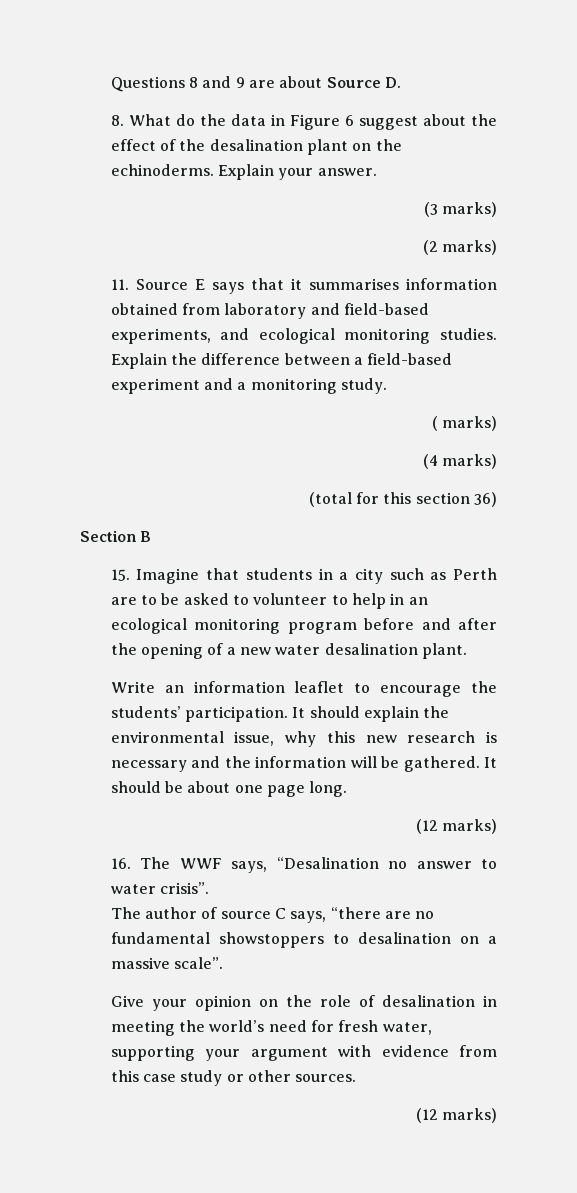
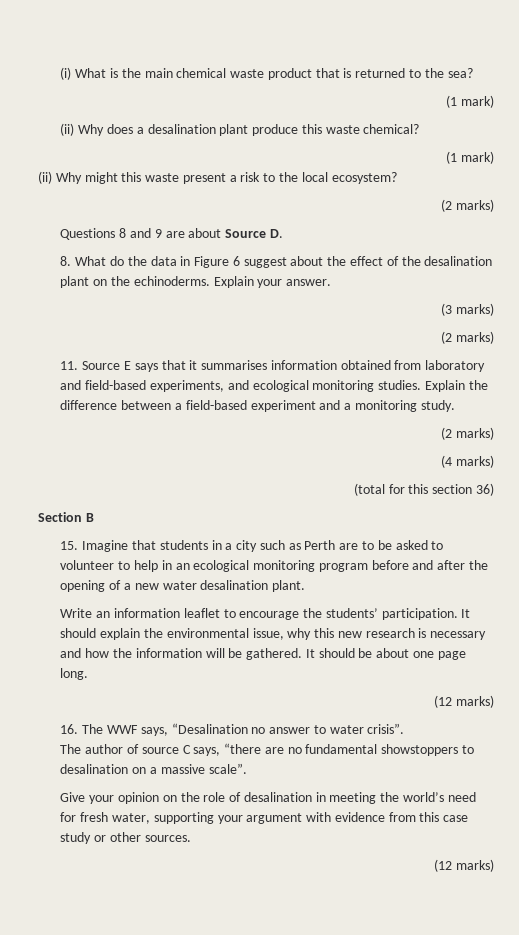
(110, 84) none -> [60,67,473,80] [446,95,494,108] [60,123,420,136] [446,151,494,164] [38,171,397,184] [441,199,494,212] (i) What is the main chemical waste product that is returned to the sea? // (1 mark) // (ii) Why does a desalination plant produce this waste chemical? // (1 mark) // (ii) Why might this waste present a risk to the local ecosystem? // (2 marks) //
[431,416,438,431] ( -> [441,427,453,440] (2
(221, 762) none -> [85,648,110,658] how

